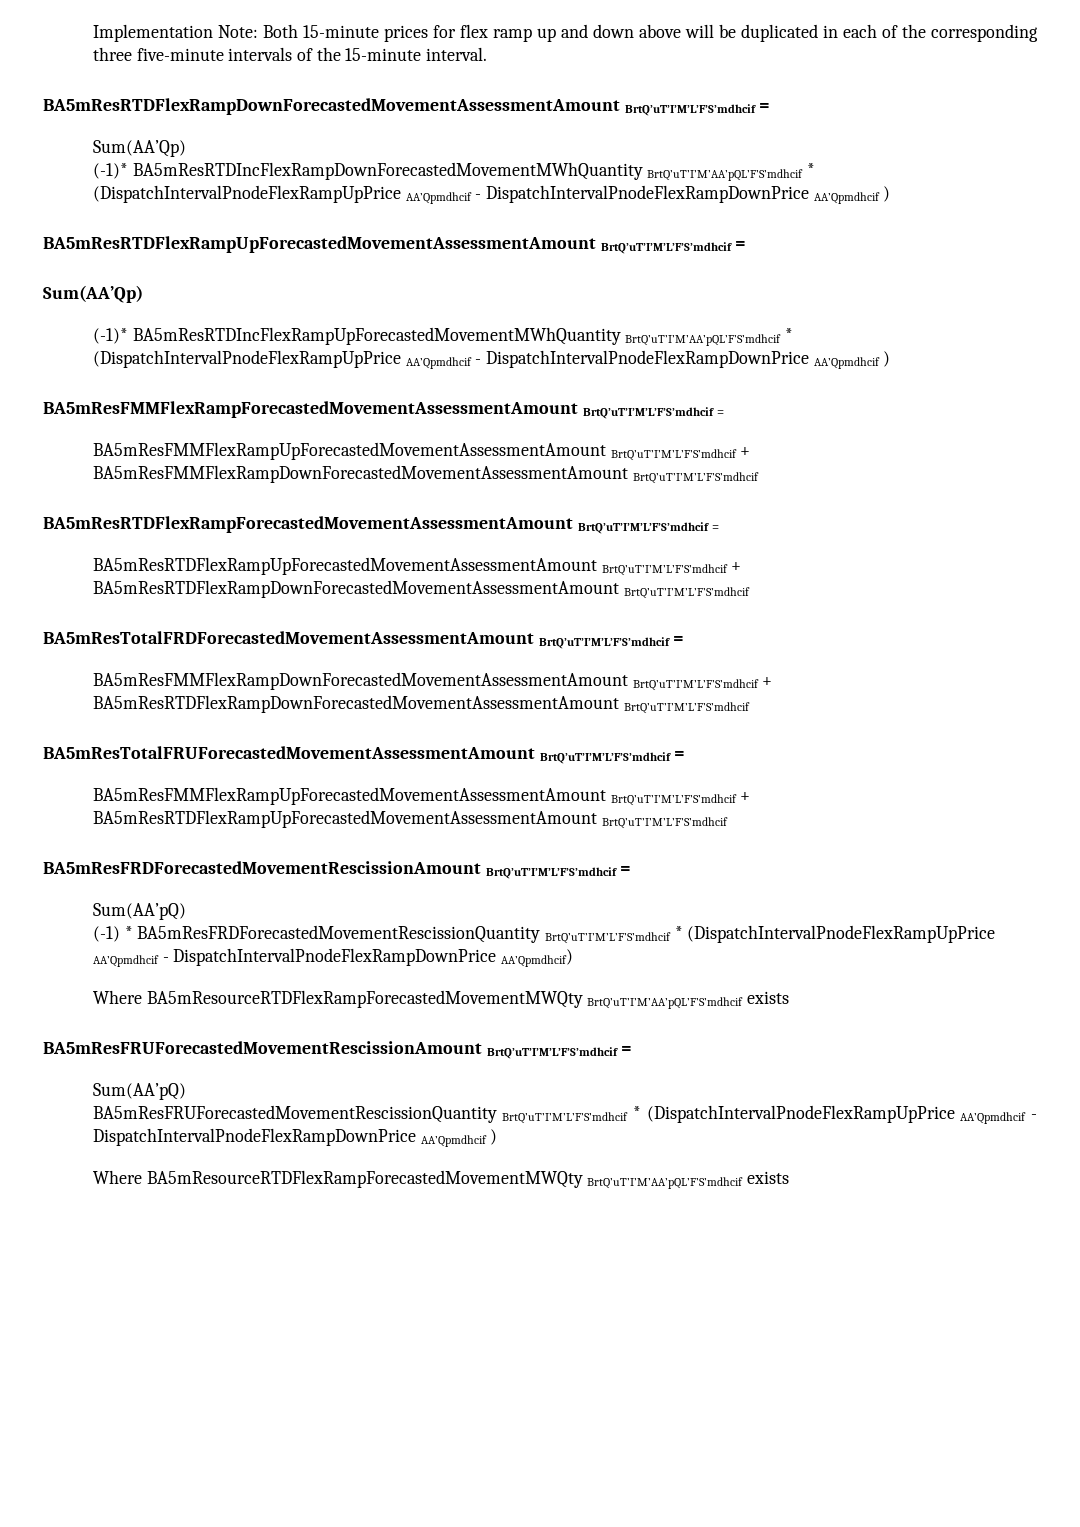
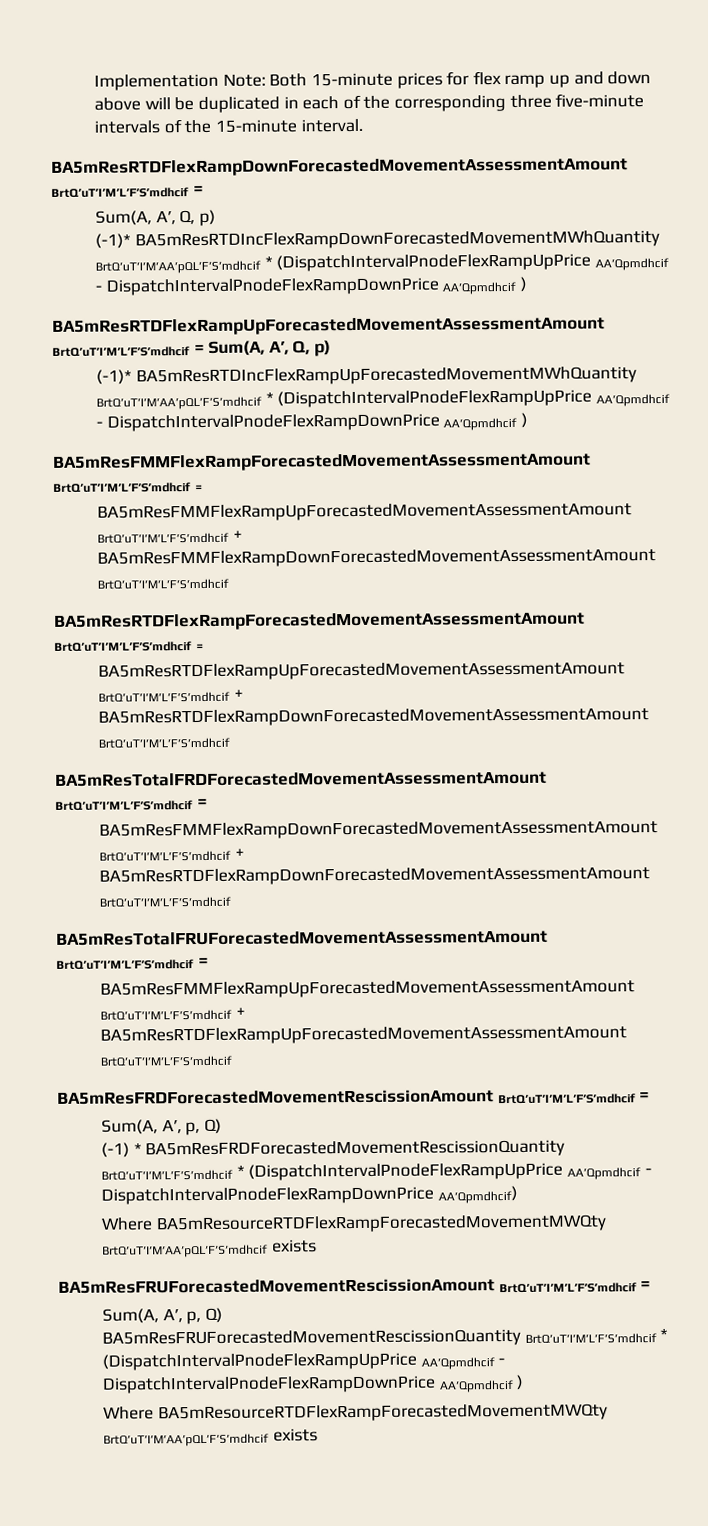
[92,140,186,157] Sum(AA’Qp) -> [95,209,217,226] Sum(A, A’, Q, p)
[43,285,143,303] // Sum(AA’Qp) -> [208,340,331,357] Sum(A, A’, Q, p)
[92,903,186,920] Sum(AA’pQ) -> [101,1118,223,1136] Sum(A, A’, p, Q)
[92,1083,186,1100] Sum(AA’pQ) -> [102,1307,224,1325] Sum(A, A’, p, Q)

